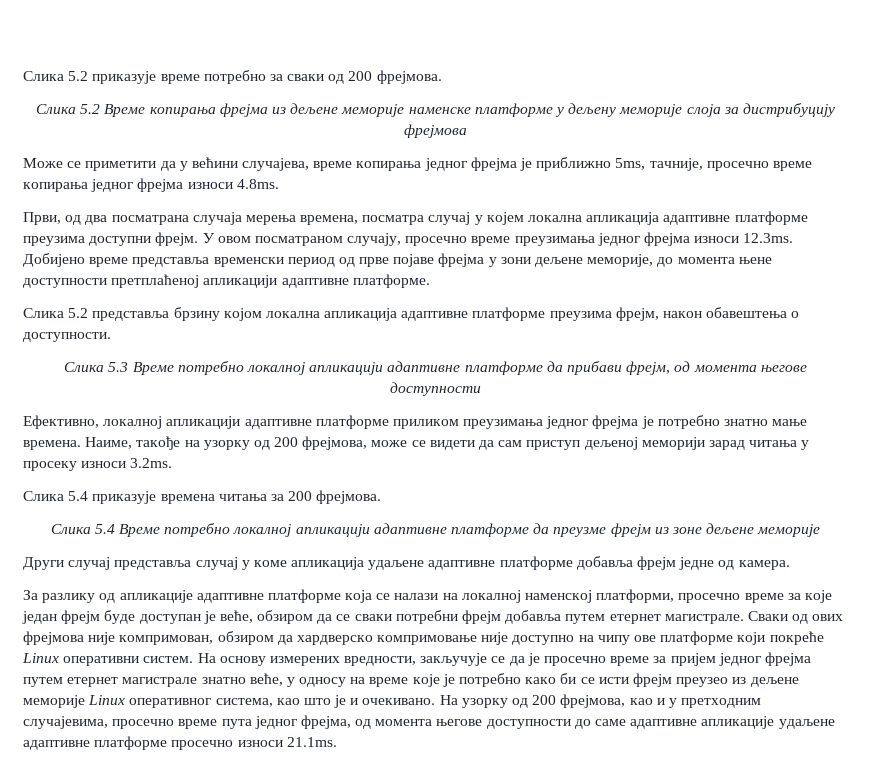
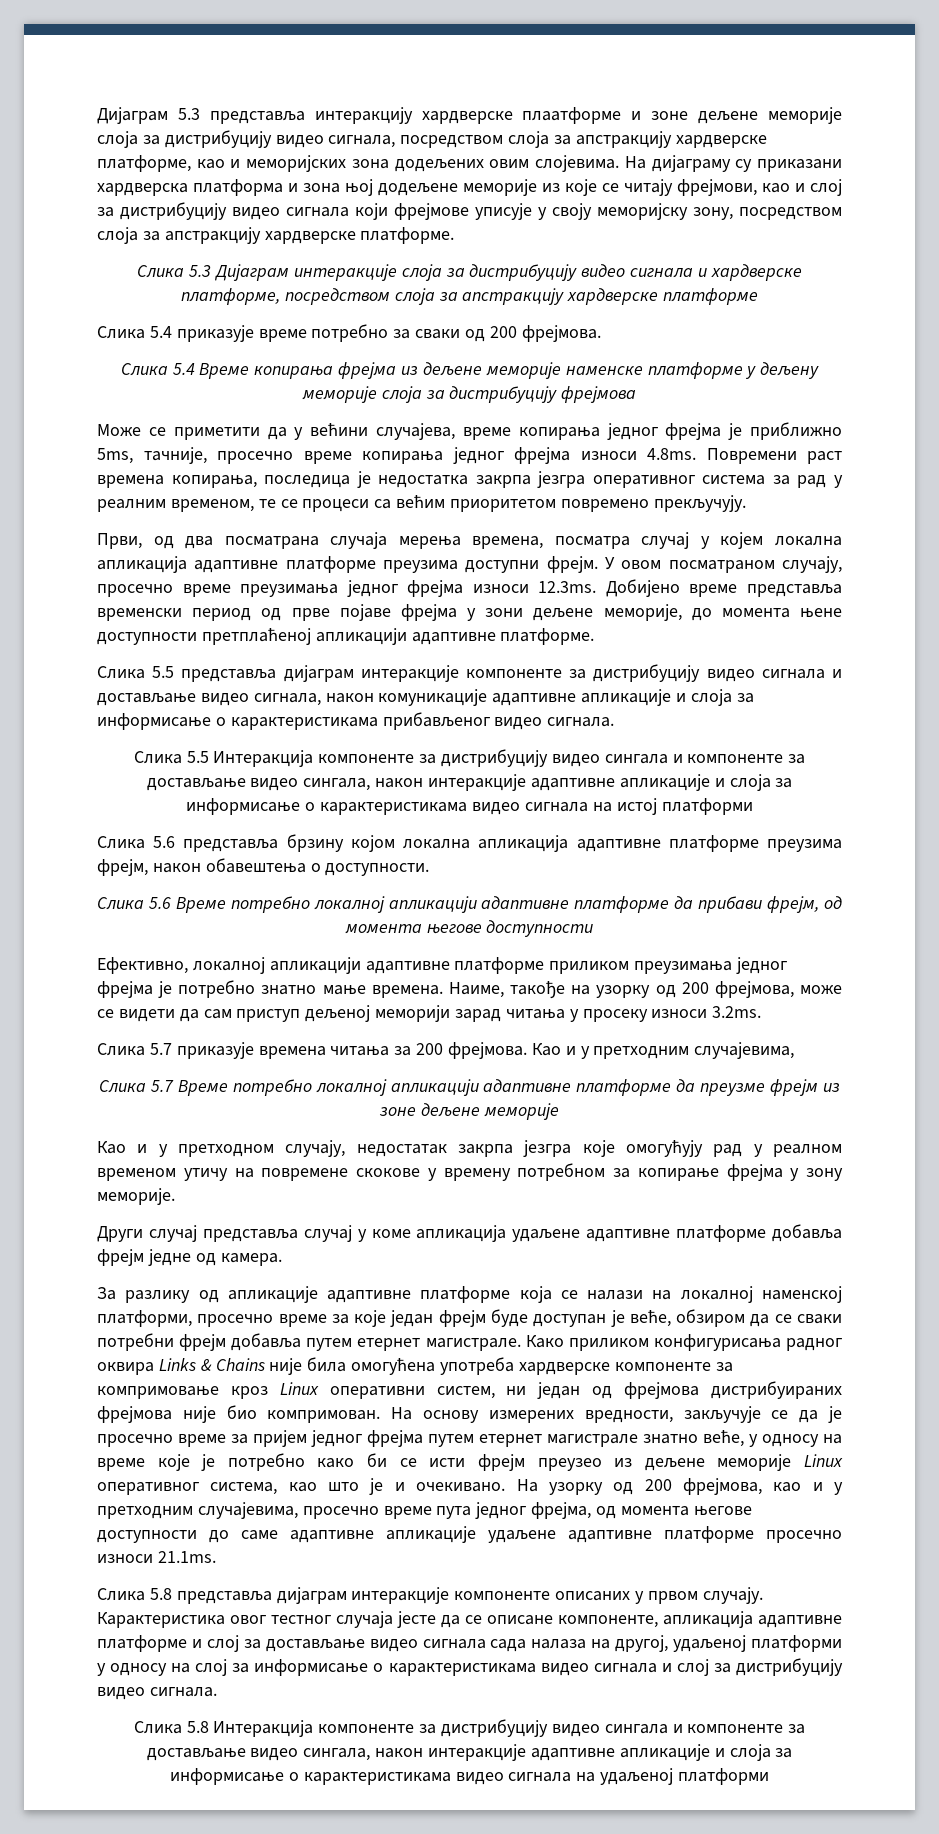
[23,71,89,81] Слика 5.2 -> [97,107,843,124] [97,130,767,148] [97,155,843,172] [97,179,842,196] [97,202,842,220] [97,227,455,244] [137,264,802,281] [180,288,759,305] [97,326,172,339] Дијаграм 5.3 представља интеракцију хардверске плаатформе и зоне дељене меморије слоја за дистрибуцију видео сигнала, посредством слоја за апстракцију хардверске платформе, као и меморијских зона додељених овим слојевима. На дијаграму су приказани хардверска платформа и зона њој додељене меморије из које се читају фрејмови, као и слој за дистрибуцију видео сигнала који фрејмове уписује у своју меморијску зону, посредством слоја за апстракцију хардверске платформе. // Слика 5.3 Дијаграм интеракције слоја за дистрибуцију видео сигнала и хардверске платформе, посредством слоја за апстракцију хардверске платформе // Слика 5.4
[80,104,101,114] 5.2 -> [172,363,195,375] 5.4
(279, 184) none -> [706,448,842,464] [97,471,843,488] [97,495,746,512] Повремени раст времена копирања, последица је недостатка закрпа језгра оперативног система за рад у реалним временом, те се процеси са већим приоритетом повремено прекључују.
[68,308,89,318] 5.2 -> [152,664,842,682] [97,689,754,706] [97,712,615,730] [133,749,806,767] [146,774,793,791] [186,798,753,815] [97,836,176,849] 5.5 представља дијаграм интеракције компоненте за дистрибуцију видео сигнала и достављање видео сигнала, након комуникације адаптивне апликације и слоја за информисање о карактеристикама прибављеног видео сигнала. // Слика 5.5 Интеракција компоненте за дистрибуцију видео сингала и компоненте за достављање видео сингала, након интеракције адаптивне апликације и слоја за информисање о карактеристикама видео сигнала на истој платформи // Слика 5.6
[108,362,129,372] 5.3 -> [149,897,172,909] 5.6
[68,491,89,501] 5.4 -> [149,1043,172,1055] 5.7
[50,524,115,534] // Слика 5.4 -> [531,1042,795,1059] [99,1080,175,1093] Као и у претходним случајевима, // Слика 5.7
(821, 530) none -> [97,1140,843,1157] [97,1163,843,1181] [97,1188,175,1205] // Као и у претходном случају, недостатак закрпа језгра које омогућују рад у реалном временом утичу на повремене скокове у времену потребном за копирање фрејма у зону меморије.
[747,611,844,624] [23,631,824,645] [22,653,194,666] Сваки од ових фрејмова није компримован, обзиром да хардверско компримовање није доступно на чипу ове платформе који покреће Linux оперативни систем. -> [525,1334,842,1351] [97,1357,733,1375] [97,1381,843,1399] [97,1405,381,1423] Како приликом конфигурисања радног оквира Links & Chains није била омогућена употреба хардверске компоненте за компримовање кроз Linux оперативни систем, ни један од фрејмова дистрибуираних фрејмова није био компримован.
(337, 742) none -> [97,1587,763,1604] [97,1611,842,1628] [97,1635,843,1652] [97,1658,844,1676] [97,1687,217,1700] [133,1719,806,1737] [146,1744,793,1761] [169,1768,770,1785] // Слика 5.8 представља дијаграм интеракције компоненте описаних у првом случају. Карактеристика овог тестног случаја јесте да се описане компоненте, апликација адаптивне платформе и слој за достављање видео сигнала сада налаза на другој, удаљеној платформи у односу на слој за информисање о карактеристикама видео сигнала и слој за дистрибуцију видео сигнала. // Слика 5.8 Интеракција компоненте за дистрибуцију видео сингала и компоненте за достављање видео сингала, након интеракције адаптивне апликације и слоја за информисање о карактеристикама видео сигнала на удаљеној платформи

